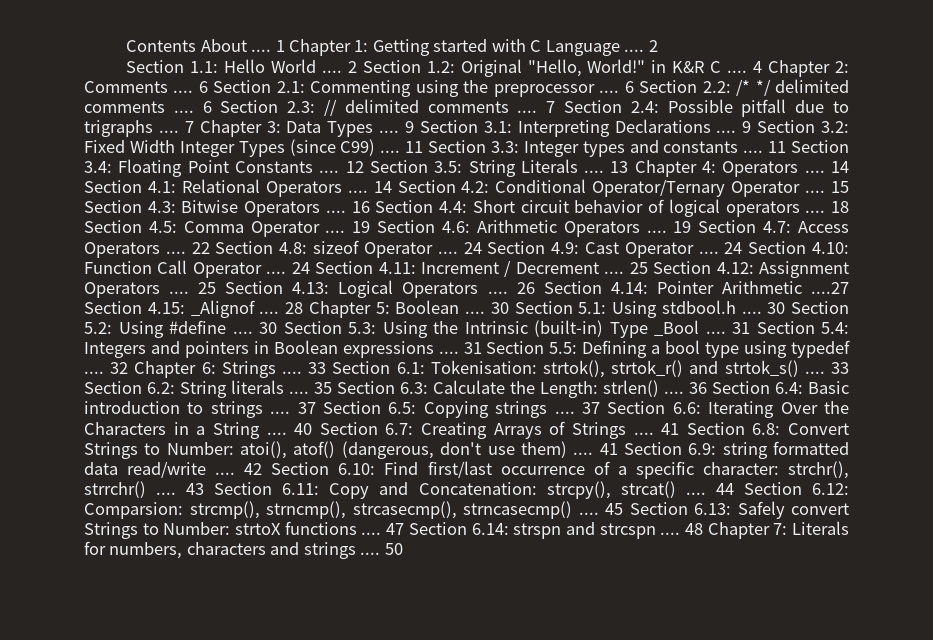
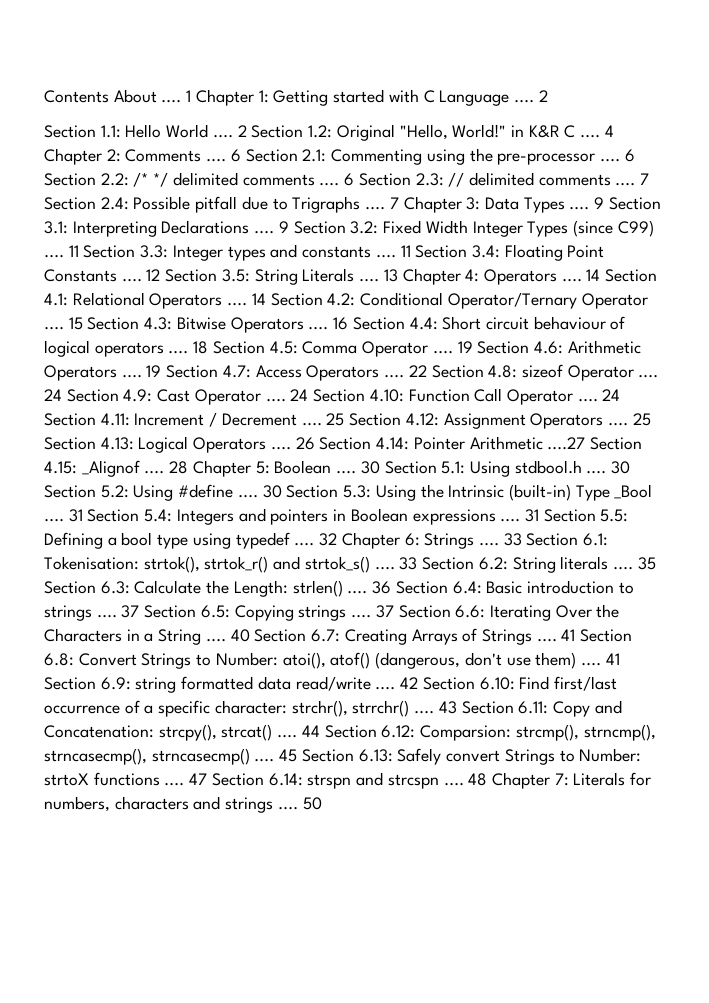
[493,84,595,97] preprocessor -> [497,153,596,165] pre-processor
[84,120,153,137] trigraphs -> [292,196,361,213] Trigraphs
[574,200,644,213] behavior -> [533,316,606,330] behaviour
[352,501,457,519] strcasecmp(), -> [44,748,147,765] strncasecmp(),

